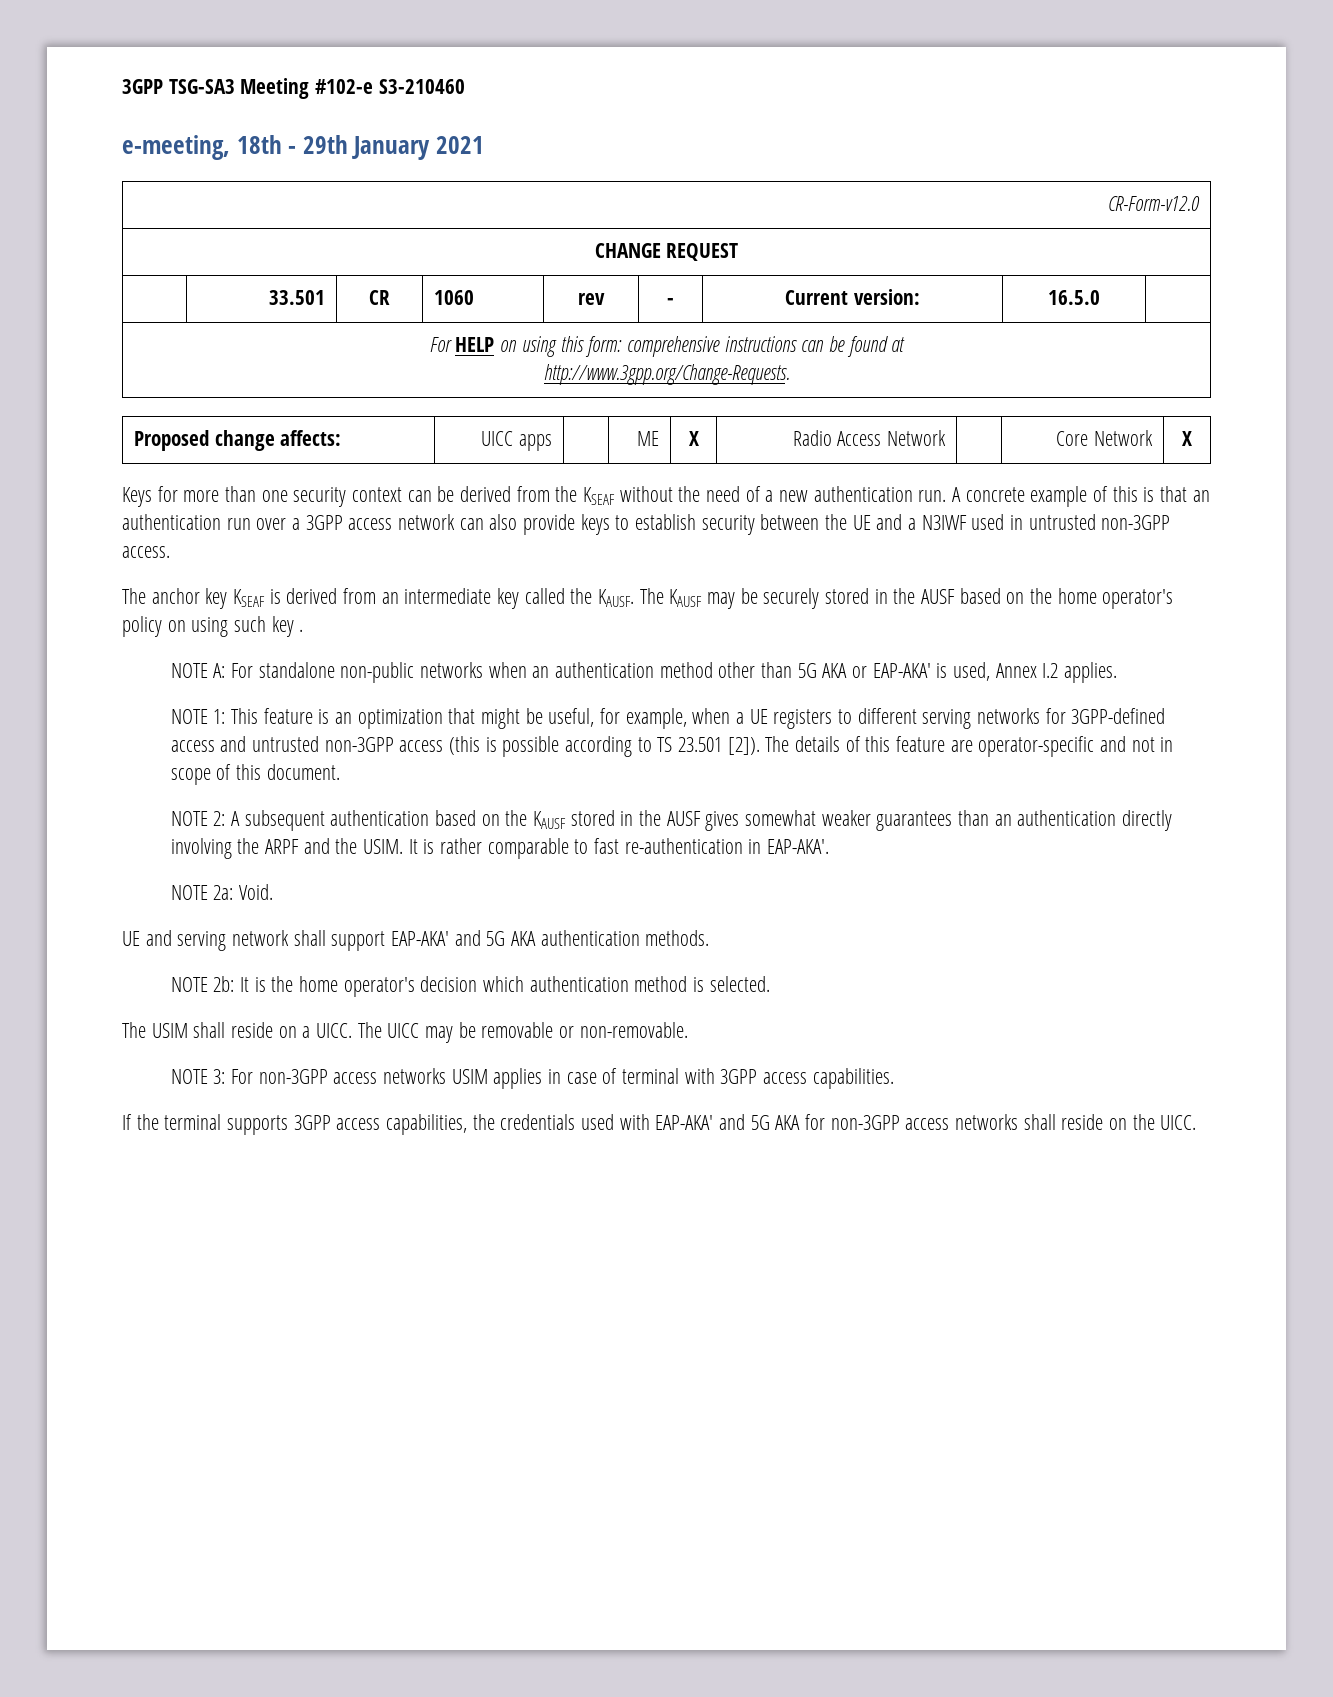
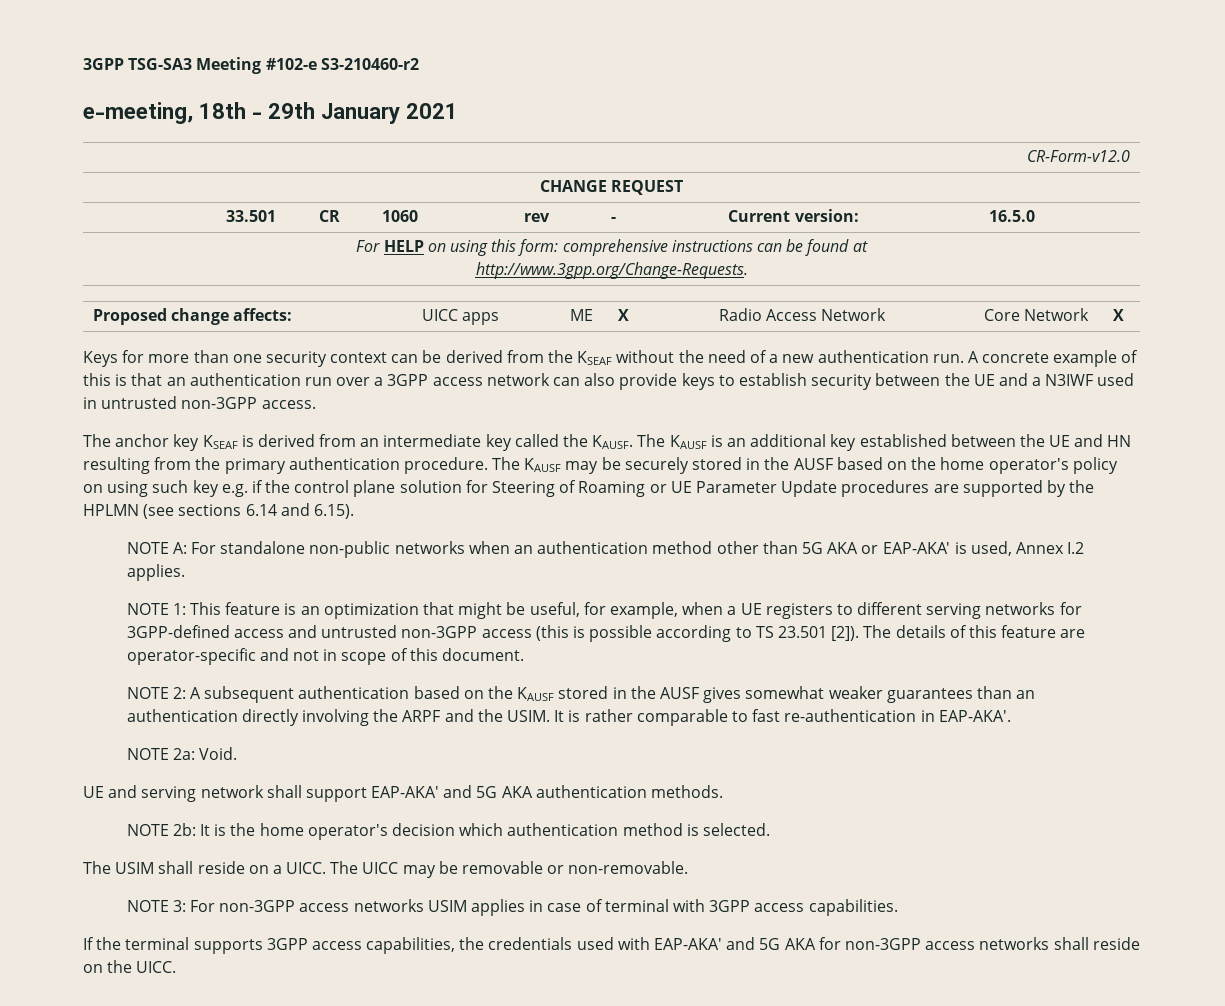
[378,79,465,94] S3-210460 -> [320,58,419,70] S3-210460-r2
(703, 598) none -> [710,434,1132,451] [83,457,562,474] is an additional key established between the UE and HN resulting from the primary authentication procedure. The KAUSF
[299,629,304,632] . -> [221,480,1095,497] [83,503,354,519] e.g. if the control plane solution for Steering of Roaming or UE Parameter Update procedures are supported by the HPLMN (see sections 6.14 and 6.15).

